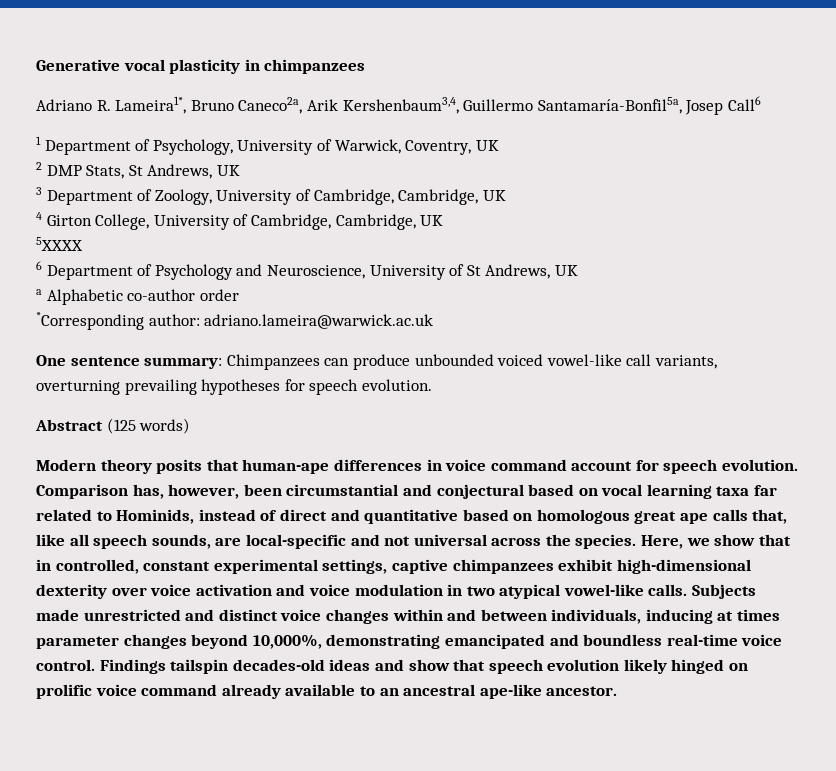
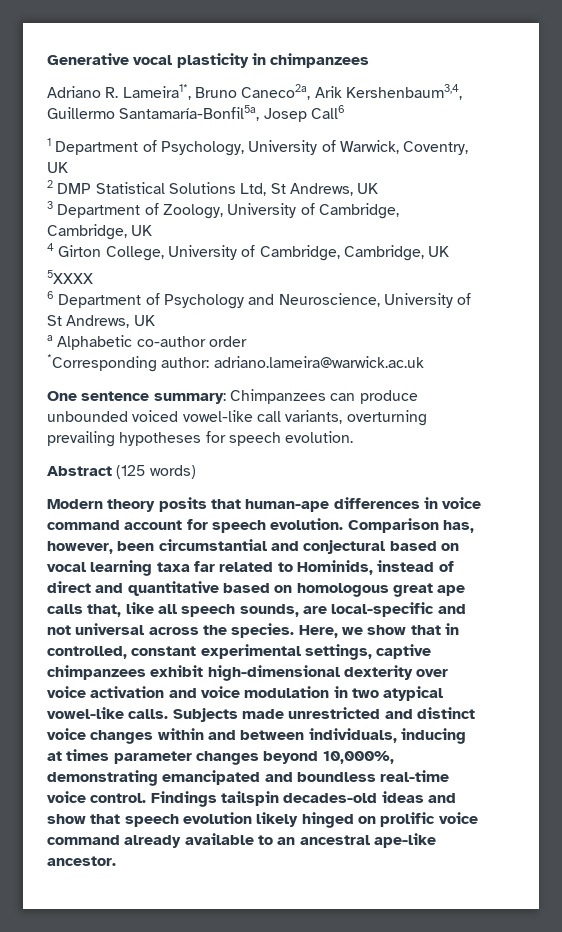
[86,165,125,179] Stats, -> [95,182,267,196] Statistical Solutions Ltd,

